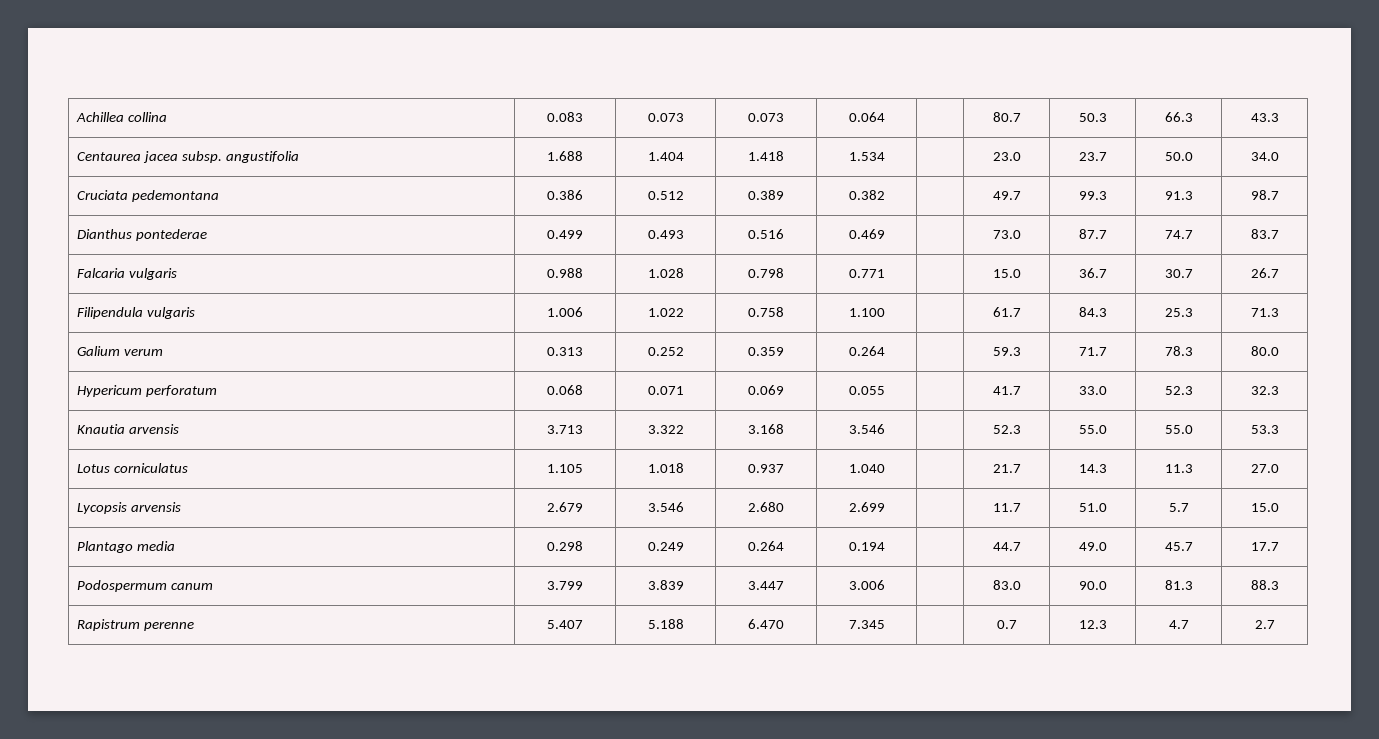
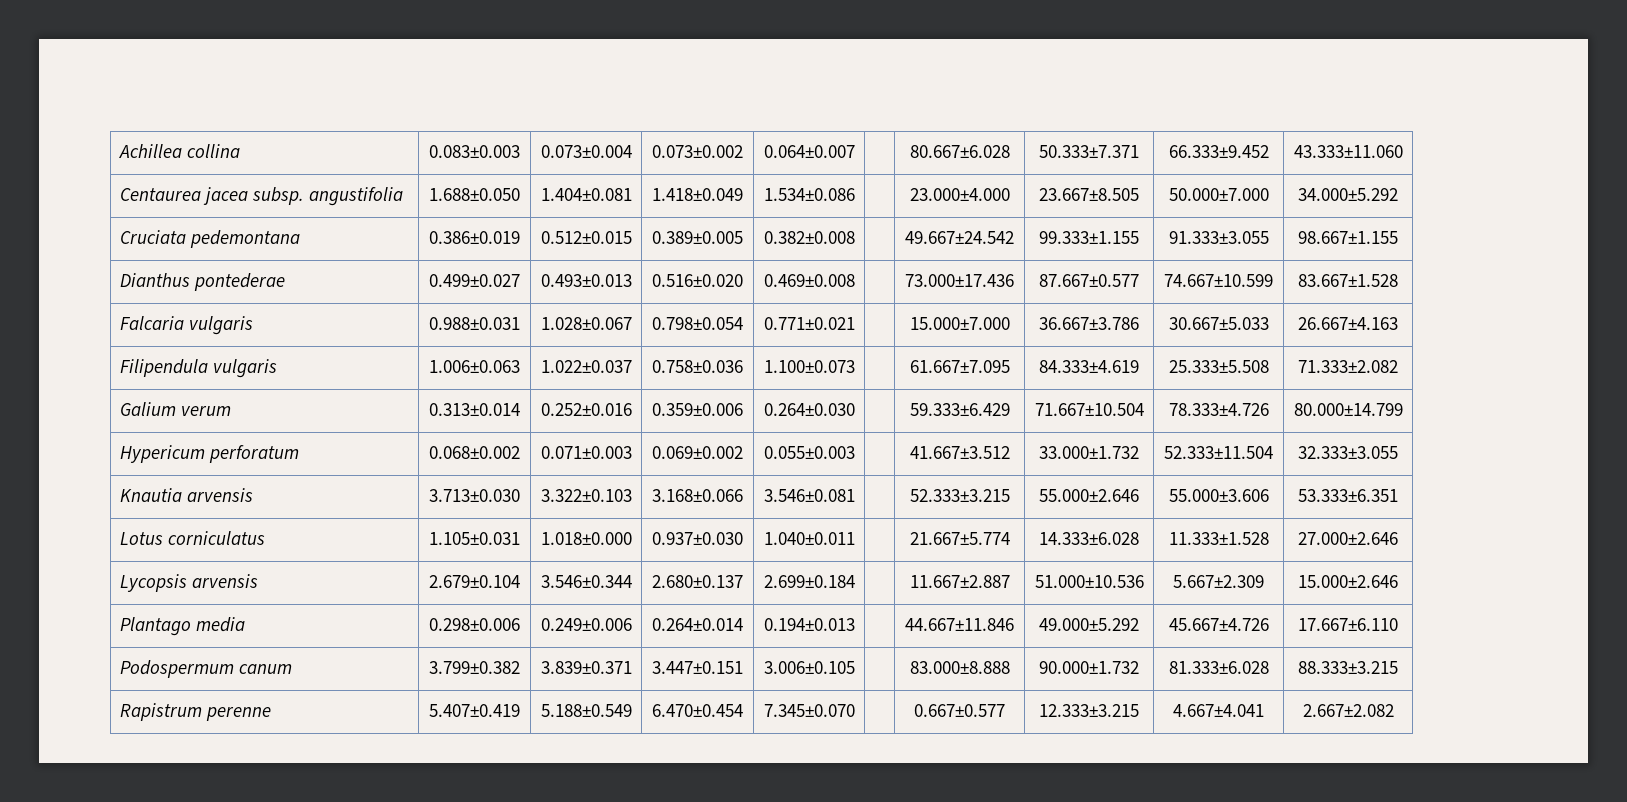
[547,112,583,122] [647,113,684,122] [748,113,785,122] [848,112,885,122] [992,112,1021,122] [1078,113,1107,122] [1164,112,1193,122] [1250,113,1279,122] [76,151,299,163] [547,151,583,161] [647,152,684,161] [748,151,785,161] [848,152,885,161] [992,152,1021,161] [1078,152,1107,161] [1164,152,1193,161] [1250,152,1279,161] [76,190,219,202] [547,190,583,200] [647,191,684,200] [748,190,785,200] [848,190,885,200] [992,191,1021,200] [1078,191,1107,200] [1164,191,1193,200] [1250,190,1279,200] [76,229,207,241] [547,230,583,239] [647,230,684,239] [748,229,785,239] [848,229,885,239] [992,230,1021,239] [1078,229,1107,239] [1164,230,1193,239] [1250,229,1279,239] [76,268,177,280] [547,268,583,278] [647,268,684,278] [748,268,785,278] [848,269,885,278] [992,269,1021,278] [1078,268,1107,278] [1164,269,1193,278] [1250,268,1279,278] [76,307,195,319] [547,307,583,317] [647,308,684,317] [748,307,785,317] [848,308,885,317] [992,307,1021,317] [1078,307,1107,317] [1164,308,1193,317] [1250,308,1279,317] [76,346,163,356] [547,347,583,356] [647,347,684,356] [748,347,785,356] [848,346,885,356] [992,347,1021,356] [1078,347,1107,356] [1164,346,1193,356] [1250,346,1279,356] [76,385,217,397] [547,385,583,395] [647,386,684,395] [748,385,785,395] [848,386,885,395] [992,386,1021,395] [1078,386,1107,395] [1164,386,1193,395] [1250,386,1279,395] [76,424,179,434] [547,425,583,434] [647,425,684,434] [748,424,785,434] [848,424,885,434] [992,425,1021,434] [1078,425,1107,434] [1164,425,1193,434] [1250,425,1279,434] [76,463,188,473] [547,464,583,473] [647,463,684,473] [748,464,785,473] [848,464,885,473] [992,464,1021,473] [1078,464,1107,473] [1164,464,1193,473] [1250,464,1279,473] [76,502,181,514] [547,502,583,512] [647,502,684,512] [748,502,785,512] [848,502,885,512] [992,503,1021,512] [1078,503,1107,512] [1168,503,1189,512] [1250,503,1279,512] [76,541,175,553] [547,541,583,551] [647,542,684,551] [748,541,785,551] [848,542,885,551] [992,542,1021,551] [1078,542,1107,551] [1164,542,1193,551] [1250,542,1279,551] [76,580,213,592] [547,581,583,590] [647,580,684,590] [748,581,785,590] [848,580,885,590] [992,580,1021,590] [1078,581,1107,590] [1164,580,1193,590] [1250,580,1279,590] [76,619,194,631] [547,620,583,629] [647,619,684,629] [748,619,785,629] [848,620,885,629] [996,620,1017,629] [1078,620,1107,629] [1168,620,1189,629] [1254,620,1275,629] 0.083 | 0.073 | 0.073 | 0.064 | | 80.7 | 50.3 | 66.3 | 43.3 // Centaurea jacea subsp. angustifolia | 1.688 | 1.404 | 1.418 | 1.534 | | 23.0 | 23.7 | 50.0 | 34.0 // Cruciata pedemontana | 0.386 | 0.512 | 0.389 | 0.382 | | 49.7 | 99.3 | 91.3 | 98.7 // Dianthus pontederae | 0.499 | 0.493 | 0.516 | 0.469 | | 73.0 | 87.7 | 74.7 | 83.7 // Falcaria vulgaris | 0.988 | 1.028 | 0.798 | 0.771 | | 15.0 | 36.7 | 30.7 | 26.7 // Filipendula vulgaris | 1.006 | 1.022 | 0.758 | 1.100 | | 61.7 | 84.3 | 25.3 | 71.3 // Galium verum | 0.313 | 0.252 | 0.359 | 0.264 | | 59.3 | 71.7 | 78.3 | 80.0 // Hypericum perforatum | 0.068 | 0.071 | 0.069 | 0.055 | | 41.7 | 33.0 | 52.3 | 32.3 // Knautia arvensis | 3.713 | 3.322 | 3.168 | 3.546 | | 52.3 | 55.0 | 55.0 | 53.3 // Lotus corniculatus | 1.105 | 1.018 | 0.937 | 1.040 | | 21.7 | 14.3 | 11.3 | 27.0 // Lycopsis arvensis | 2.679 | 3.546 | 2.680 | 2.699 | | 11.7 | 51.0 | 5.7 | 15.0 // Plantago media | 0.298 | 0.249 | 0.264 | 0.194 | | 44.7 | 49.0 | 45.7 | 17.7 // Podospermum canum | 3.799 | 3.839 | 3.447 | 3.006 | | 83.0 | 90.0 | 81.3 | 88.3 // Rapistrum perenne | 5.407 | 5.188 | 6.470 | 7.345 | | 0.7 | 12.3 | 4.7 | 2.7 -> [429,145,520,158] [540,145,632,158] [652,145,743,158] [763,145,855,158] [909,145,1010,158] [1039,145,1139,158] [1168,145,1269,158] [1293,145,1403,158] [119,187,404,206] [429,188,520,201] [540,188,632,201] [652,188,743,201] [763,188,855,201] [909,188,1010,201] [1039,188,1139,201] [1168,188,1269,201] [1298,188,1398,201] [119,230,300,248] [429,231,520,244] [540,231,632,244] [652,231,743,244] [763,231,855,244] [905,231,1014,244] [1039,231,1139,244] [1168,231,1269,244] [1298,231,1398,244] [119,273,285,291] [429,274,520,287] [540,274,632,287] [652,274,743,287] [763,274,855,287] [905,274,1014,287] [1039,274,1139,287] [1164,274,1273,287] [1298,274,1398,287] [119,316,253,335] [429,317,520,330] [540,317,632,330] [652,317,743,330] [763,317,855,330] [909,317,1010,330] [1039,317,1139,330] [1168,317,1269,330] [1298,317,1398,330] [119,359,277,378] [429,360,520,373] [540,360,632,373] [652,360,743,373] [763,360,855,373] [909,360,1010,373] [1039,360,1139,373] [1168,360,1269,373] [1298,360,1398,373] [119,402,231,416] [429,403,520,416] [540,403,632,416] [652,403,743,416] [763,403,855,416] [909,403,1010,416] [1034,403,1144,416] [1168,403,1269,416] [1293,403,1403,416] [119,445,299,463] [429,446,520,459] [540,446,632,459] [652,446,743,459] [763,446,855,459] [909,446,1010,459] [1039,446,1139,459] [1164,446,1273,459] [1298,446,1398,459] [119,488,253,502] [429,489,520,502] [540,489,632,502] [652,489,743,502] [763,489,855,502] [909,489,1010,502] [1039,489,1139,502] [1168,489,1269,502] [1298,489,1398,502] [119,531,265,545] [429,532,520,545] [540,532,632,545] [652,532,743,545] [763,532,855,545] [909,532,1010,545] [1039,532,1139,545] [1168,532,1269,545] [1298,532,1398,545] [119,574,258,592] [429,575,520,588] [540,575,632,588] [652,575,743,588] [763,575,855,588] [909,575,1010,588] [1034,575,1144,588] [1173,575,1264,588] [1298,575,1398,588] [119,617,245,636] [429,618,520,631] [540,618,632,631] [652,618,743,631] [763,618,855,631] [905,618,1014,631] [1039,618,1139,631] [1168,618,1269,631] [1298,618,1398,631] [119,660,292,678] [429,661,520,674] [540,661,632,674] [652,661,743,674] [763,661,855,674] [909,661,1010,674] [1039,661,1139,674] [1168,661,1269,674] [1298,661,1398,674] [119,703,271,721] [429,704,520,717] [540,704,632,717] [652,704,743,717] [763,704,855,717] [914,704,1005,717] [1039,704,1139,717] [1173,704,1264,717] [1302,704,1394,717] 0.083±0.003 | 0.073±0.004 | 0.073±0.002 | 0.064±0.007 | | 80.667±6.028 | 50.333±7.371 | 66.333±9.452 | 43.333±11.060 // Centaurea jacea subsp. angustifolia | 1.688±0.050 | 1.404±0.081 | 1.418±0.049 | 1.534±0.086 | | 23.000±4.000 | 23.667±8.505 | 50.000±7.000 | 34.000±5.292 // Cruciata pedemontana | 0.386±0.019 | 0.512±0.015 | 0.389±0.005 | 0.382±0.008 | | 49.667±24.542 | 99.333±1.155 | 91.333±3.055 | 98.667±1.155 // Dianthus pontederae | 0.499±0.027 | 0.493±0.013 | 0.516±0.020 | 0.469±0.008 | | 73.000±17.436 | 87.667±0.577 | 74.667±10.599 | 83.667±1.528 // Falcaria vulgaris | 0.988±0.031 | 1.028±0.067 | 0.798±0.054 | 0.771±0.021 | | 15.000±7.000 | 36.667±3.786 | 30.667±5.033 | 26.667±4.163 // Filipendula vulgaris | 1.006±0.063 | 1.022±0.037 | 0.758±0.036 | 1.100±0.073 | | 61.667±7.095 | 84.333±4.619 | 25.333±5.508 | 71.333±2.082 // Galium verum | 0.313±0.014 | 0.252±0.016 | 0.359±0.006 | 0.264±0.030 | | 59.333±6.429 | 71.667±10.504 | 78.333±4.726 | 80.000±14.799 // Hypericum perforatum | 0.068±0.002 | 0.071±0.003 | 0.069±0.002 | 0.055±0.003 | | 41.667±3.512 | 33.000±1.732 | 52.333±11.504 | 32.333±3.055 // Knautia arvensis | 3.713±0.030 | 3.322±0.103 | 3.168±0.066 | 3.546±0.081 | | 52.333±3.215 | 55.000±2.646 | 55.000±3.606 | 53.333±6.351 // Lotus corniculatus | 1.105±0.031 | 1.018±0.000 | 0.937±0.030 | 1.040±0.011 | | 21.667±5.774 | 14.333±6.028 | 11.333±1.528 | 27.000±2.646 // Lycopsis arvensis | 2.679±0.104 | 3.546±0.344 | 2.680±0.137 | 2.699±0.184 | | 11.667±2.887 | 51.000±10.536 | 5.667±2.309 | 15.000±2.646 // Plantago media | 0.298±0.006 | 0.249±0.006 | 0.264±0.014 | 0.194±0.013 | | 44.667±11.846 | 49.000±5.292 | 45.667±4.726 | 17.667±6.110 // Podospermum canum | 3.799±0.382 | 3.839±0.371 | 3.447±0.151 | 3.006±0.105 | | 83.000±8.888 | 90.000±1.732 | 81.333±6.028 | 88.333±3.215 // Rapistrum perenne | 5.407±0.419 | 5.188±0.549 | 6.470±0.454 | 7.345±0.070 | | 0.667±0.577 | 12.333±3.215 | 4.667±4.041 | 2.667±2.082

